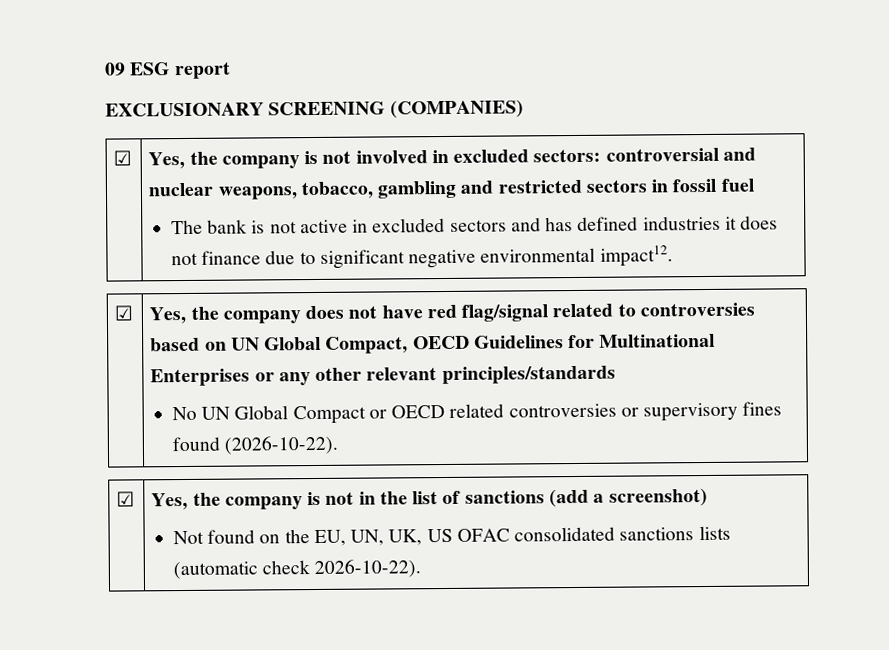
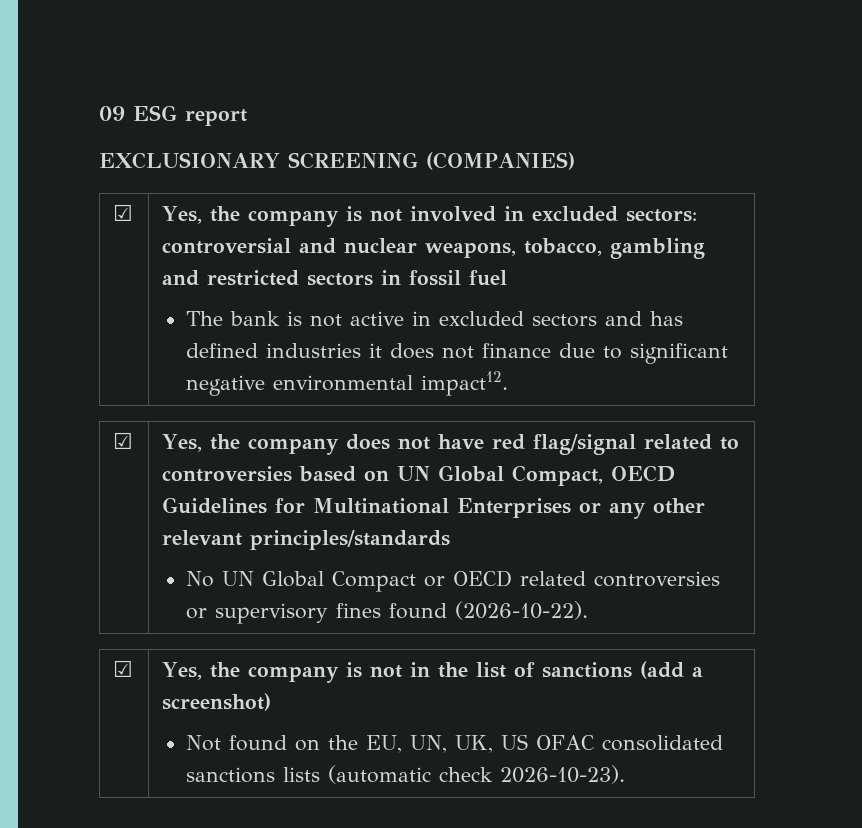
[314,559,422,579] 2026-10-22). -> [500,765,626,784] 2026-10-23).

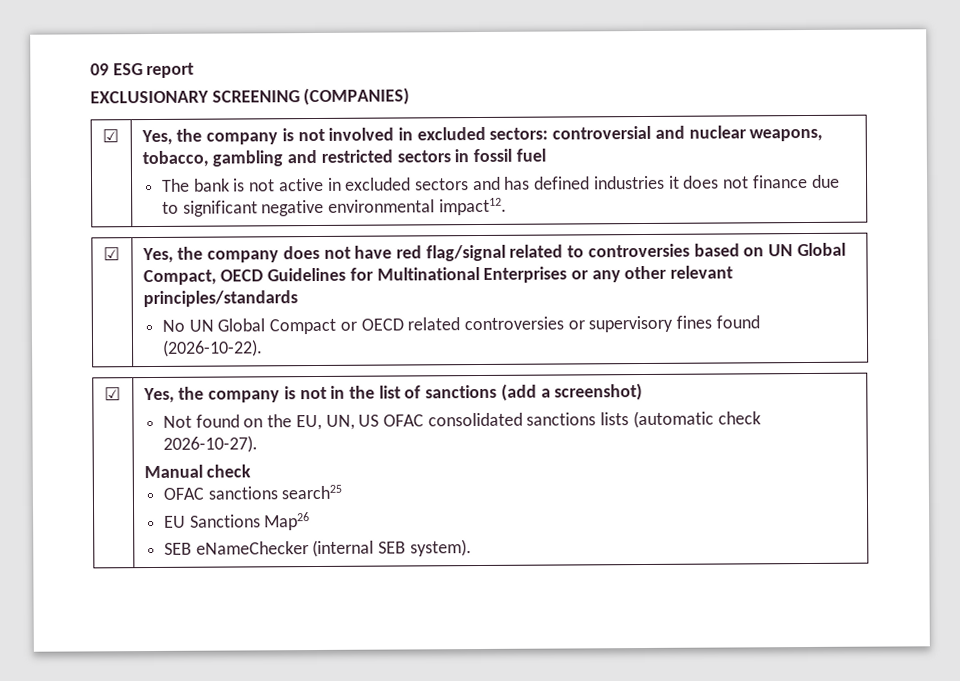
[455,735,494,753] UK, -> (355, 422) none
[500,765,626,784] 2026-10-23). -> [162,435,258,453] [143,464,252,479] [162,484,343,500] [163,512,311,531] [163,539,472,558] 2026-10-27). // Manual check // OFAC sanctions search25 // EU Sanctions Map26 // SEB eNameChecker (internal SEB system).

